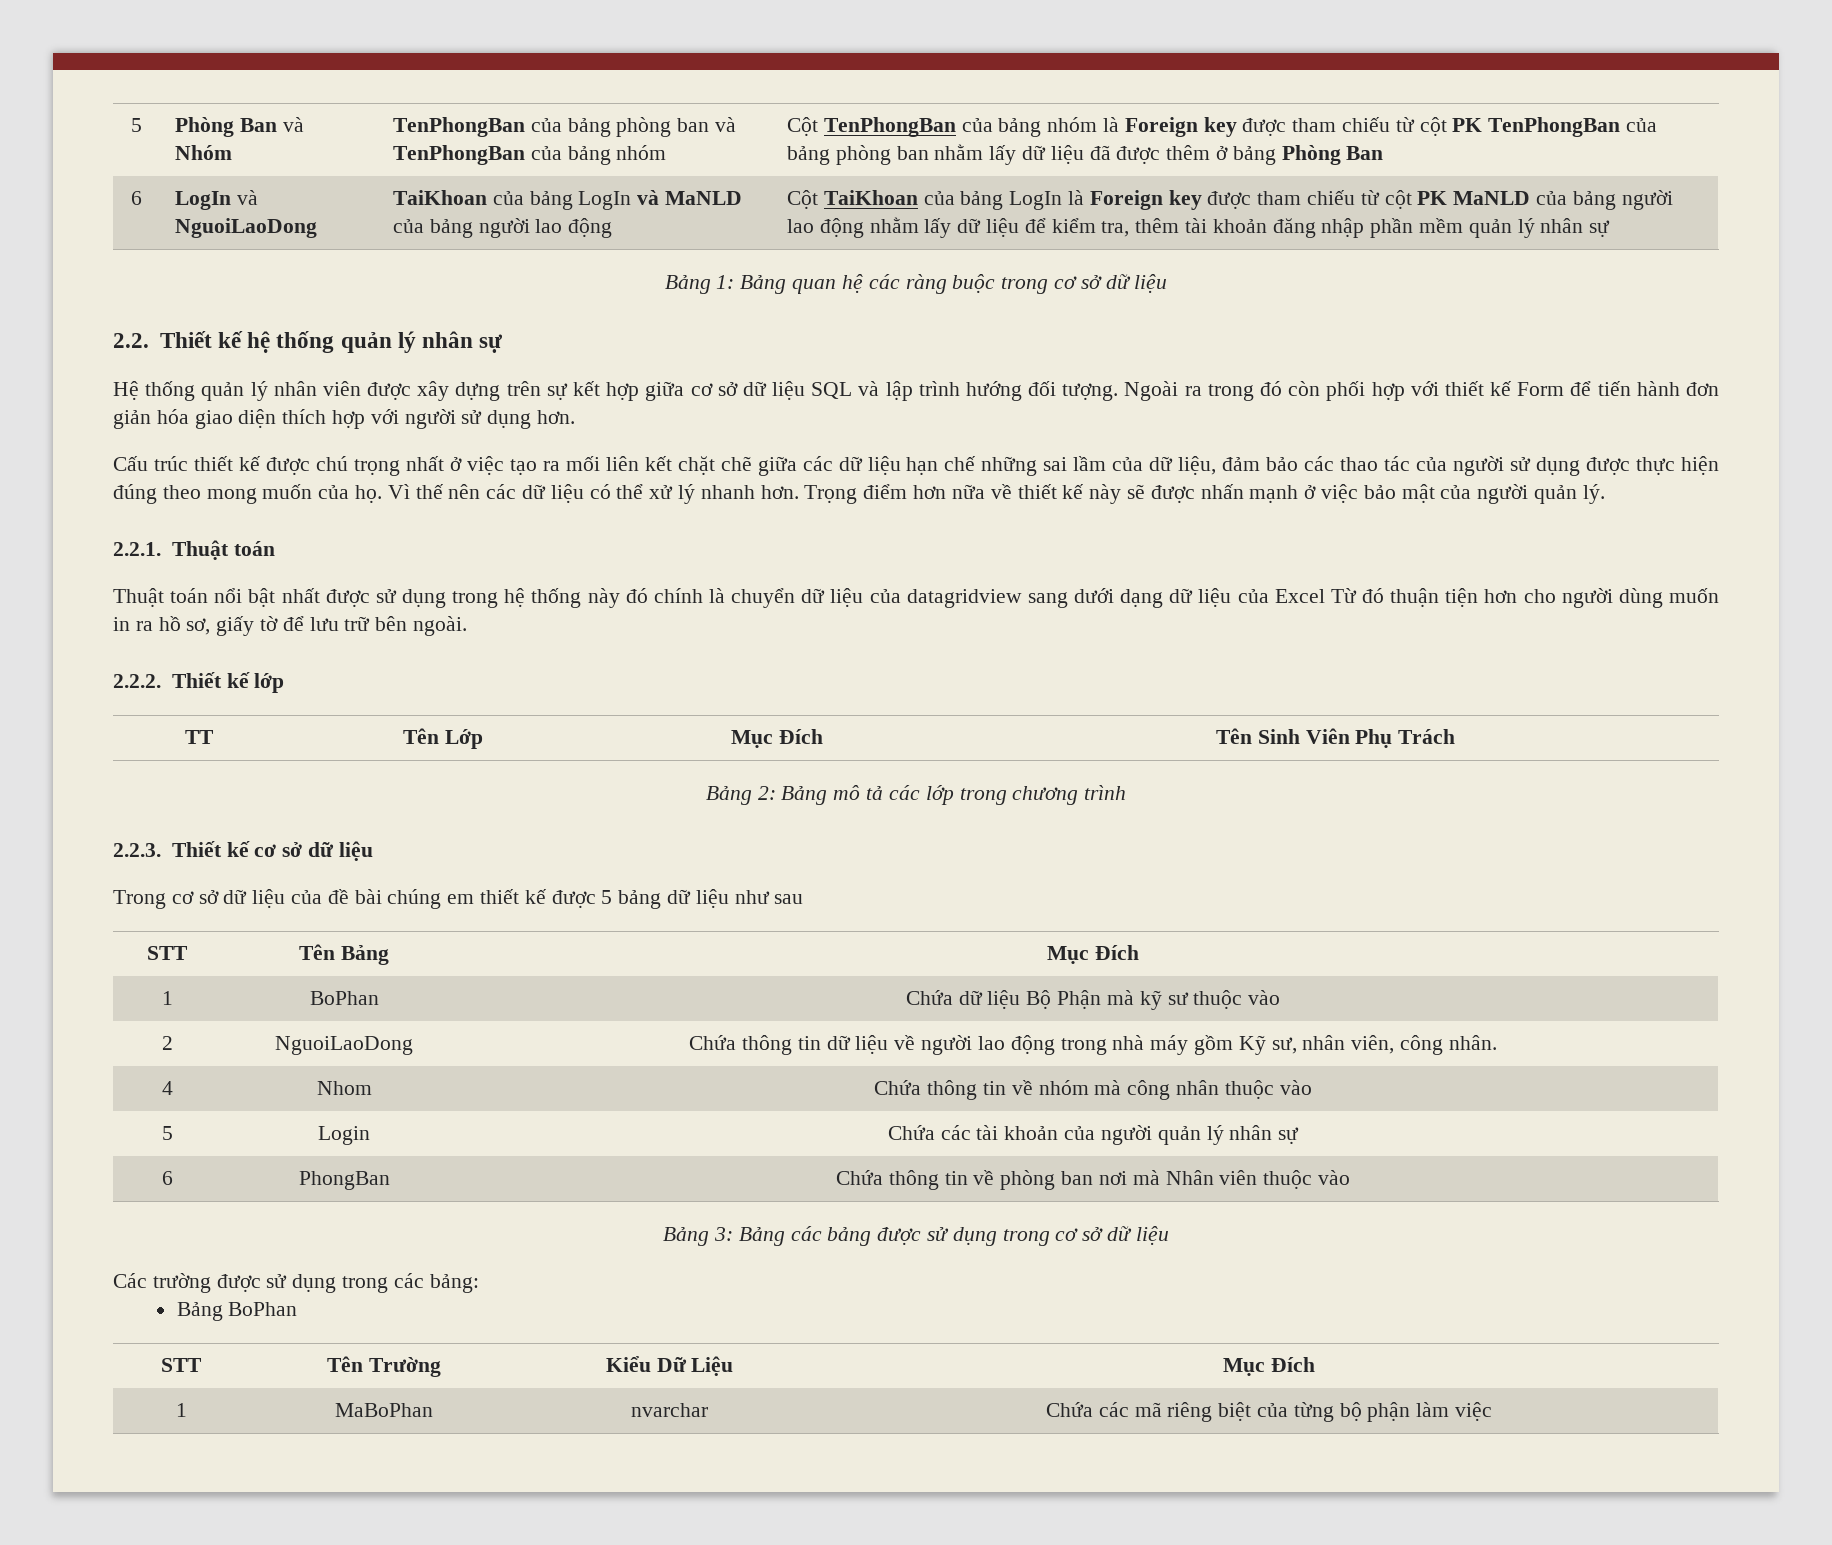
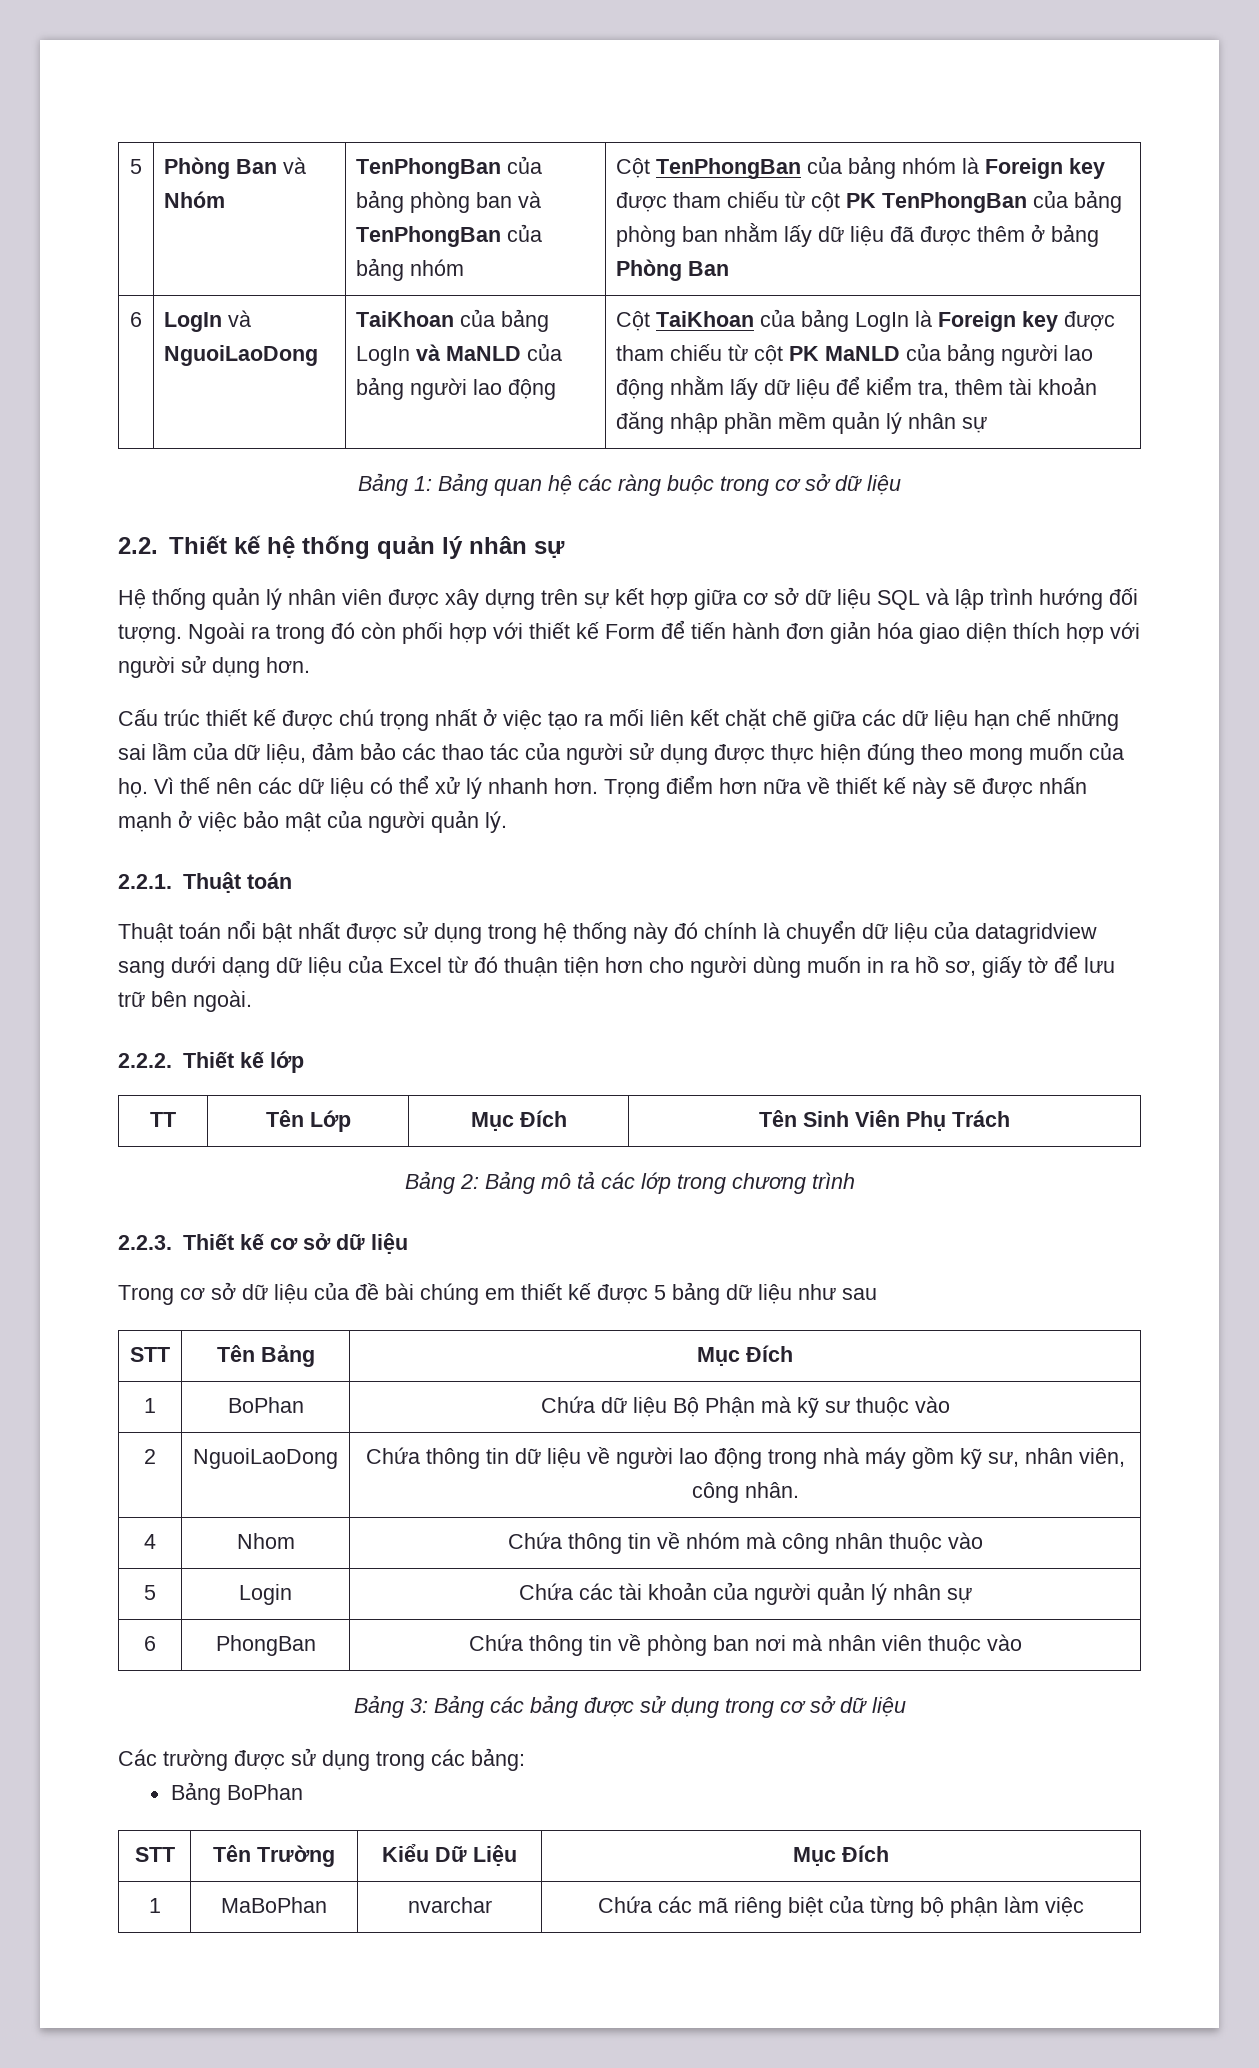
[1330,588,1357,603] Từ -> [448,956,468,973] từ
[1238,1035,1266,1055] Kỹ -> [959,1448,982,1469] kỹ
[1165,1170,1214,1185] Nhân -> [827,1635,876,1651] nhân

